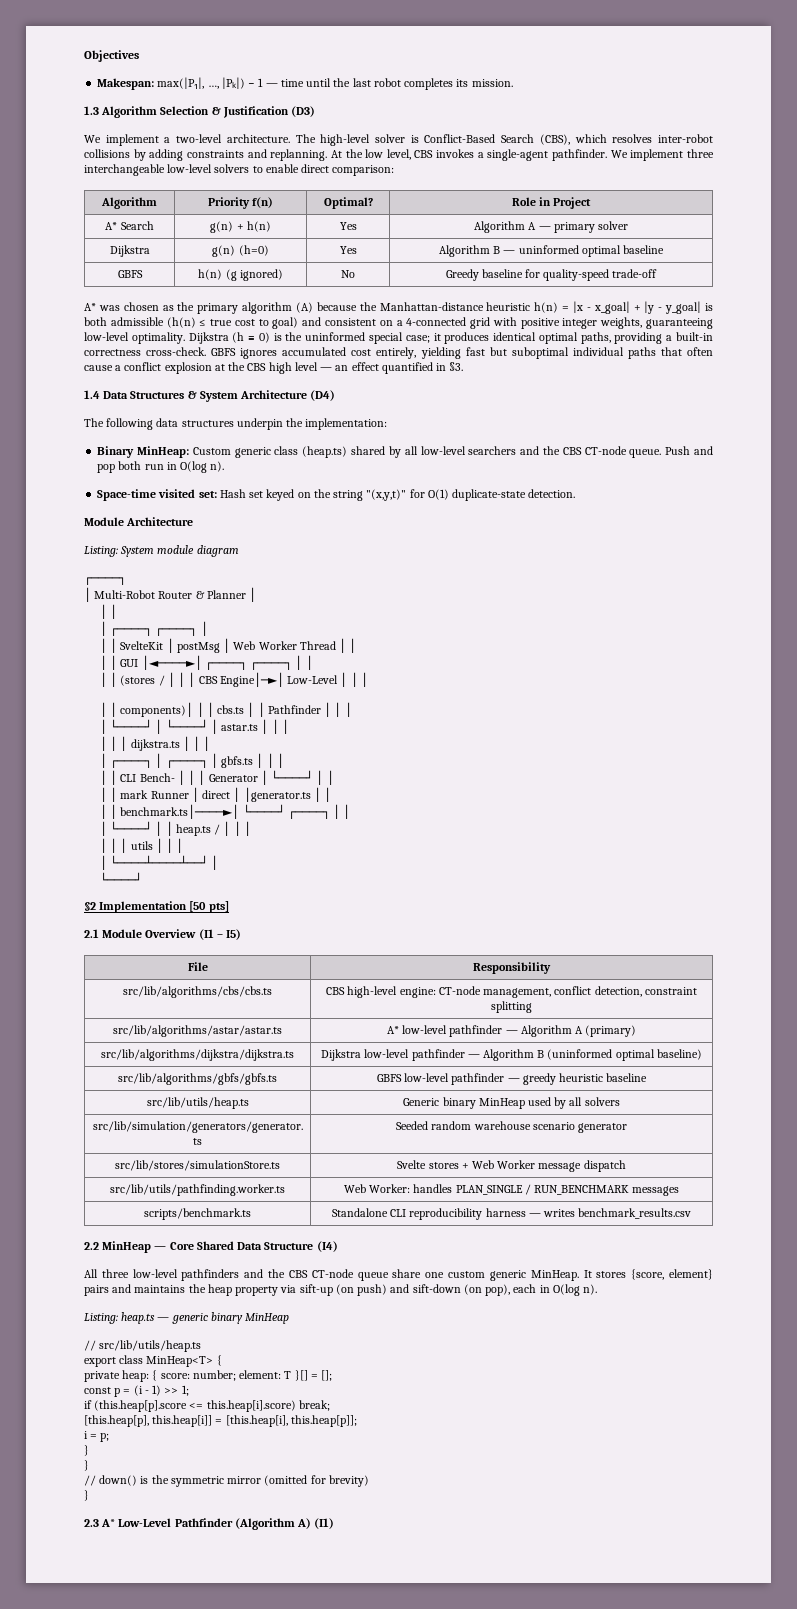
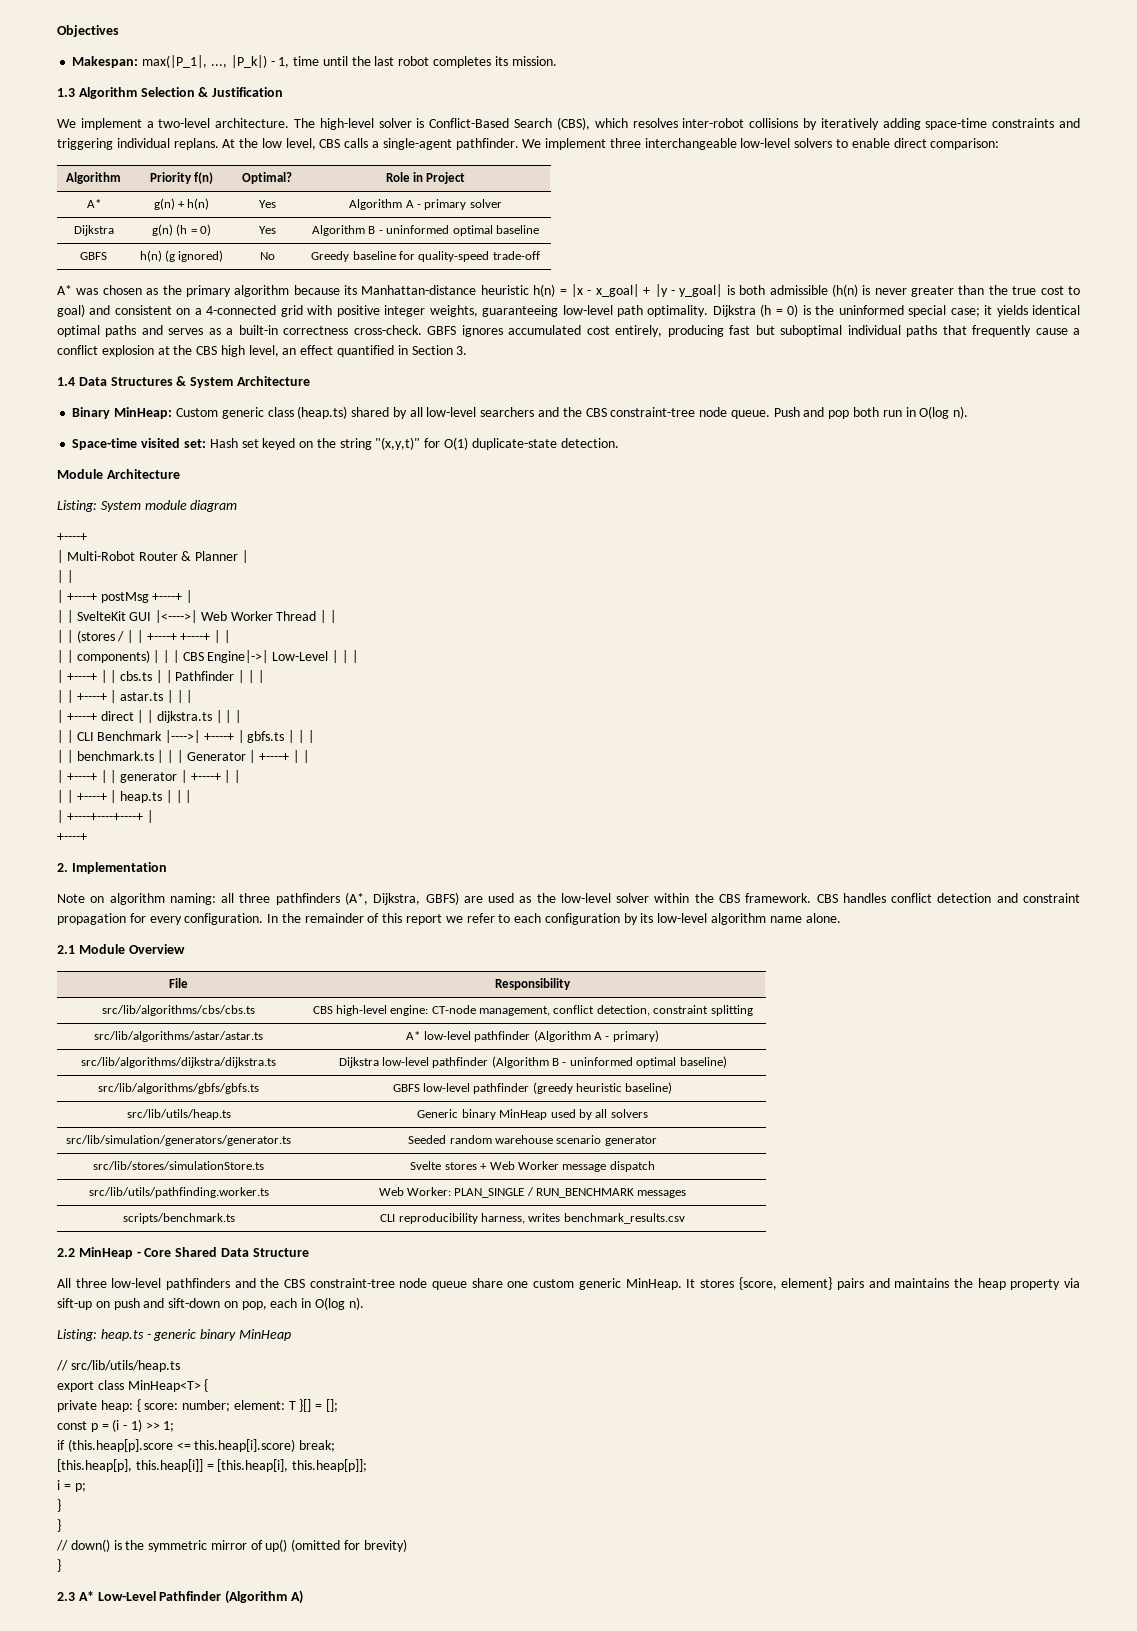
[157,77,278,89] max(|P₁|, …, |Pₖ|) − 1 — -> [142,55,290,68] max(|P_1|, ..., |P_k|) - 1,
[291,106,316,117] (D3) -> (284, 92) none
[149,149,328,161] adding constraints and replanning. -> [820,118,1081,130] [57,138,219,150] iteratively adding space-time constraints and triggering individual replans.
[436,149,475,158] invokes -> [344,138,369,148] calls
[120,221,154,230] Search -> (101, 203) none
[538,226,551,230] — -> [417,204,421,208] -
[238,245,269,256] (h=0) -> [176,224,212,236] (h = 0)
[503,250,516,254] — -> [378,230,383,234] -
[296,302,377,313] (A) because the -> [293,285,358,295] because its
[199,319,207,326] ≤ -> [862,285,1008,297] is never greater than the
(129, 336) none -> [616,305,643,317] path
[248,336,256,341] ≡ -> [775,309,783,315] =
[444,332,490,344] produces -> [996,305,1028,317] yields
[580,332,663,344] paths, providing -> [105,325,221,337] paths and serves as
[420,347,461,359] yielding -> [667,325,724,337] producing
[686,347,713,356] often -> [972,325,1032,337] frequently
[294,362,333,371] level — -> [248,345,279,357] level,
[449,362,464,371] §3. -> [411,345,468,355] Section 3.
[310,390,336,401] [84,418,388,430] (D4) // The following data structures underpin the implementation: -> (310, 381) none
[584,446,627,455] CT-node -> [610,407,728,417] constraint-tree node
[84,577,126,585] [84,587,91,602] ┌────┐ // │ -> [57,533,87,541] [57,550,63,563] +----+ // |
[249,587,257,602] [99,604,118,619] [99,621,208,636] [99,638,357,653] [99,655,313,670] [99,672,368,687] [99,702,352,717] [99,719,289,734] [99,736,211,751] [99,753,284,768] [99,770,334,785] [99,787,332,802] [99,804,351,819] [99,821,251,836] [99,838,184,853] [99,855,219,870] [99,872,142,884] [84,901,229,913] │ // │ │ // │ ┌────┐ ┌────┐ │ // │ │ SvelteKit │ postMsg │ Web Worker Thread │ │ // │ │ GUI │◄────►│ ┌────┐ ┌────┐ │ │ // │ │ (stores / │ │ │ CBS Engine│─►│ Low-Level │ │ │ // │ │ components)│ │ │ cbs.ts │ │ Pathfinder │ │ │ // │ └────┘ │ └────┘ │ astar.ts │ │ │ // │ │ │ dijkstra.ts │ │ │ // │ ┌────┐ │ ┌────┐ │ gbfs.ts │ │ │ // │ │ CLI Bench- │ │ │ Generator │ └────┘ │ │ // │ │ mark Runner │ direct │ │generator.ts │ │ // │ │ benchmark.ts│────►│ └────┘ ┌────┐ │ │ // │ └────┘ │ │ heap.ts / │ │ │ // │ │ │ utils │ │ │ // │ └────┴────┴──┘ │ // └────┘ // §2 Implementation [50 pts] -> [241,550,248,563] [57,570,73,583] [57,590,193,603] [57,610,337,623] [57,630,231,643] [57,650,358,663] [57,670,264,683] [57,690,193,703] [57,710,242,723] [57,730,314,743] [57,750,309,763] [57,770,241,783] [57,790,192,803] [57,810,153,823] [57,833,87,841] [57,862,167,874] [57,892,1080,905] [57,913,841,925] | // | | // | +----+ postMsg +----+ | // | | SvelteKit GUI |<---->| Web Worker Thread | | // | | (stores / | | +----+ +----+ | | // | | components) | | | CBS Engine|->| Low-Level | | | // | +----+ | | cbs.ts | | Pathfinder | | | // | | +----+ | astar.ts | | | // | +----+ direct | | dijkstra.ts | | | // | | CLI Benchmark |---->| +----+ | gbfs.ts | | | // | | benchmark.ts | | | Generator | +----+ | | // | +----+ | | generator | +----+ | | // | | +----+ | heap.ts | | | // | +----+----+----+ | // +----+ // 2. Implementation // Note on algorithm naming: all three pathfinders (A*, Dijkstra, GBFS) are used as the low-level solver within the CBS framework. CBS handles conflict detection and constraint propagation for every configuration. In the remainder of this report we refer to each configuration by its low-level algorithm name alone.
[198,929,242,940] (I1 – I5) -> (185, 949) none
[505,1025,637,1037] — Algorithm A (primary) -> [533,1030,659,1042] (Algorithm A - primary)
[467,1049,613,1061] — Algorithm B (uninformed -> [491,1056,633,1068] (Algorithm B - uninformed
[507,1073,648,1085] — greedy heuristic baseline -> [532,1082,673,1094] (greedy heuristic baseline)
[413,1184,453,1193] handles -> (451, 1191) none
[331,1208,388,1217] Standalone -> (235, 1218) none
[485,1208,541,1217] harness — -> [481,1213,525,1224] harness,
[154,1246,167,1250] — -> [136,1251,141,1257] -
[316,1241,338,1252] (I4) -> (309, 1252) none
[311,1269,354,1278] CT-node -> [309,1278,428,1288] constraint-tree node
[335,1284,511,1296] (on push) and sift-down (on pop), -> [95,1298,267,1310] on push and sift-down on pop,
[157,1317,170,1321] — -> [146,1334,151,1339] -
(262, 1480) none -> [250,1539,288,1552] of up()
[314,1518,335,1529] (I1) -> (303, 1597) none

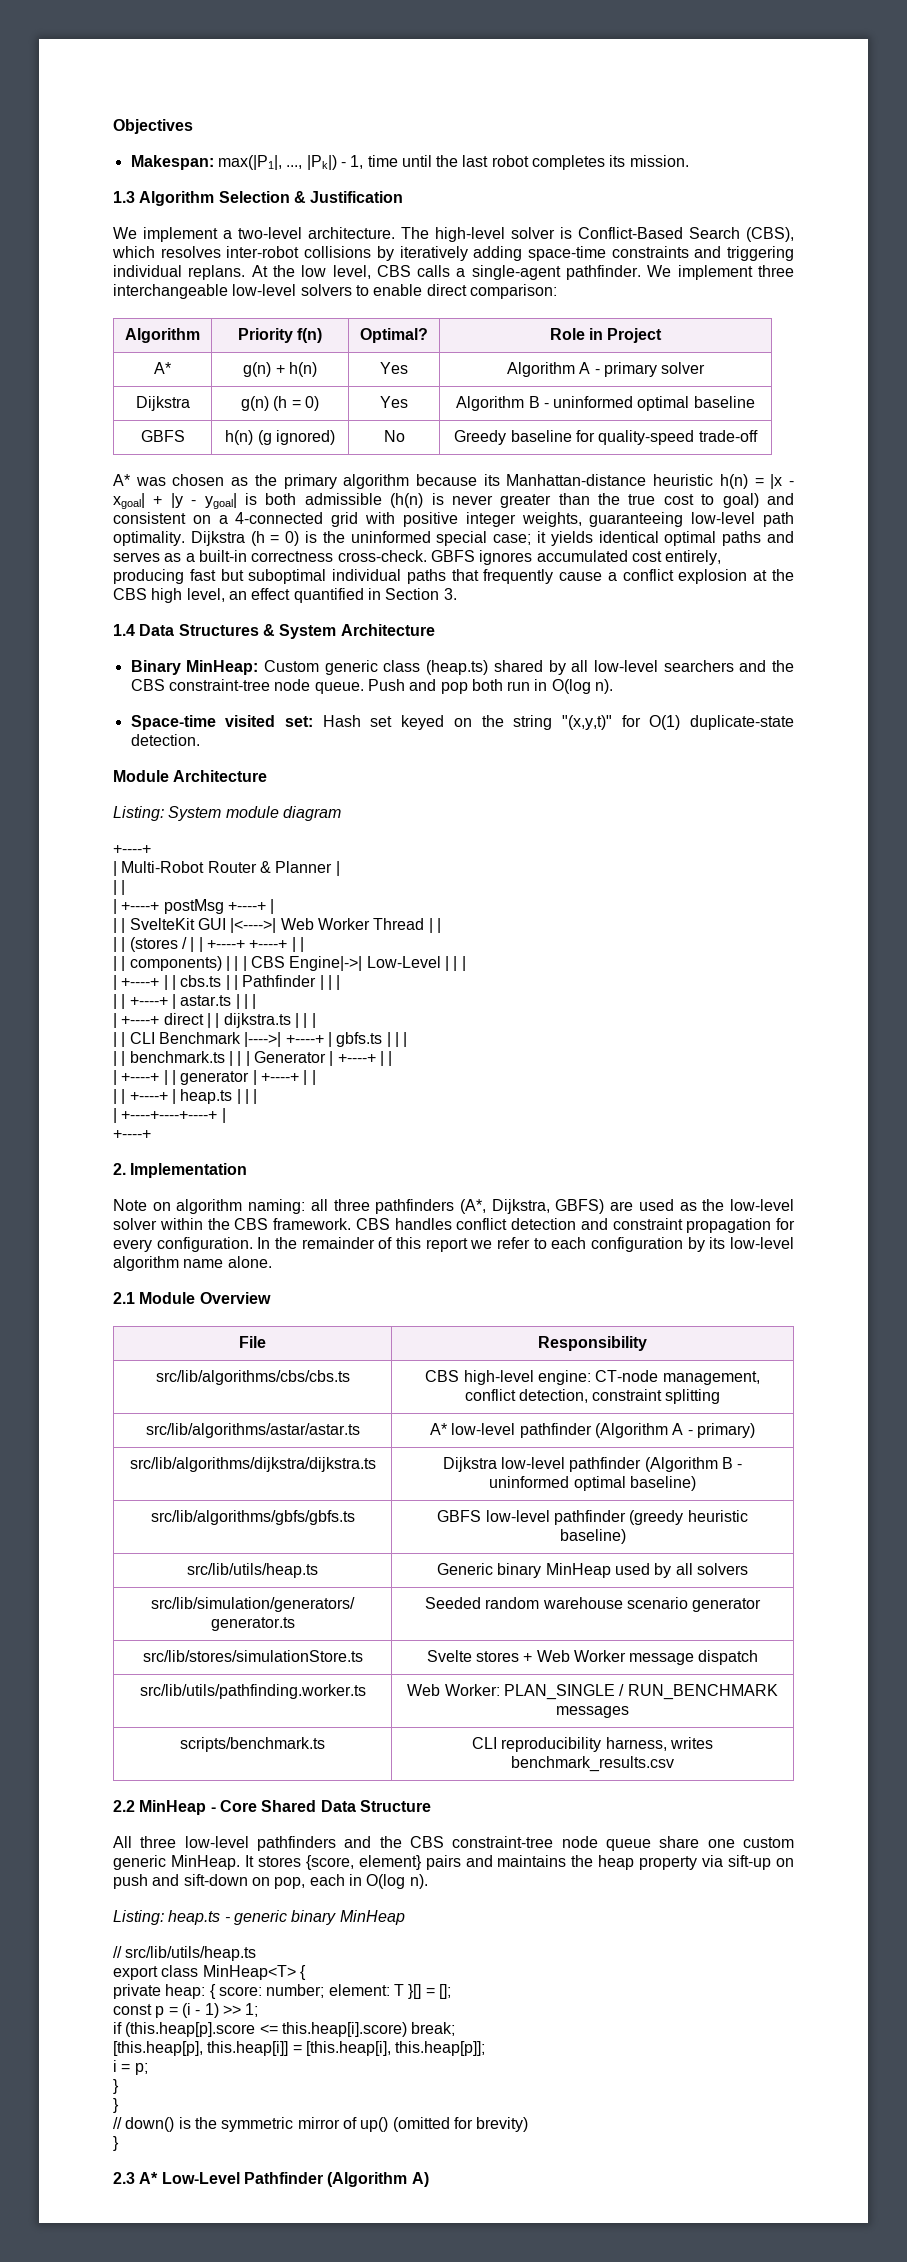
[142,55,267,68] max(|P_1|, ..., |P_k|) -> [217,155,337,170] max(|P1|, ..., |Pk|)
[595,284,639,297] x_goal| -> [113,493,145,509] xgoal|
[679,284,723,297] y_goal| -> [204,493,237,509] ygoal|

